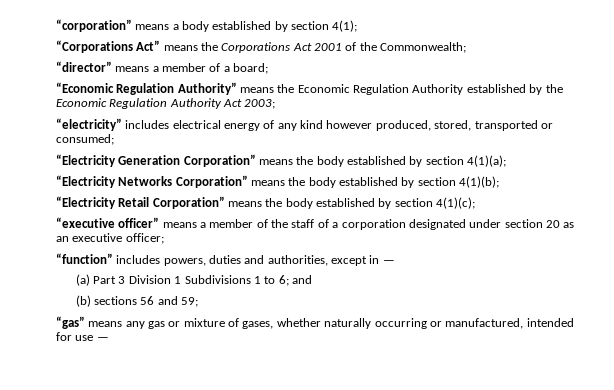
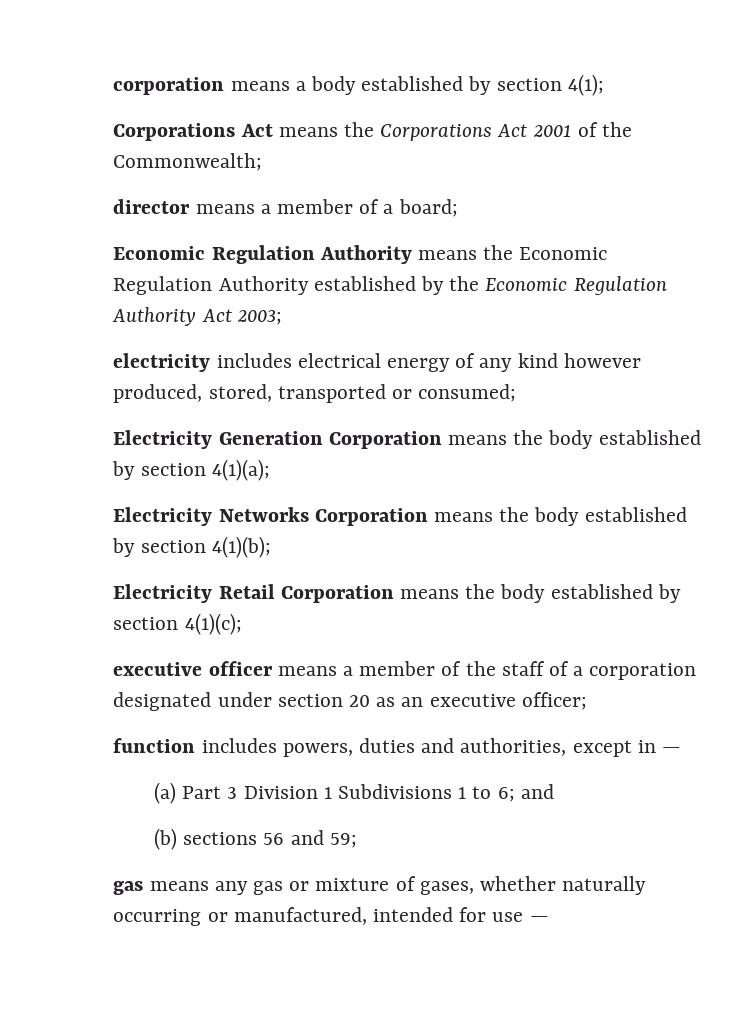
[55,19,132,32] “corporation” -> [113,77,225,95] corporation
[55,40,161,53] “Corporations Act” -> [113,123,273,141] Corporations Act
[55,61,112,72] “director” -> [113,199,191,214] director
[55,82,237,95] “Economic Regulation Authority” -> [113,245,412,264] Economic Regulation Authority
[55,118,122,131] “electricity” -> [113,353,211,372] electricity
[55,154,256,167] “Electricity Generation Corporation” -> [113,430,442,449] Electricity Generation Corporation
[55,175,248,188] “Electricity Networks Corporation” -> [113,507,428,526] Electricity Networks Corporation
[55,196,225,209] “Electricity Retail Corporation” -> [113,584,394,603] Electricity Retail Corporation
[55,217,160,228] “executive officer” -> [113,661,273,676] executive officer
[55,253,113,264] “function” -> [113,738,196,753] function
[55,316,85,329] “gas” -> [113,881,144,895] gas

